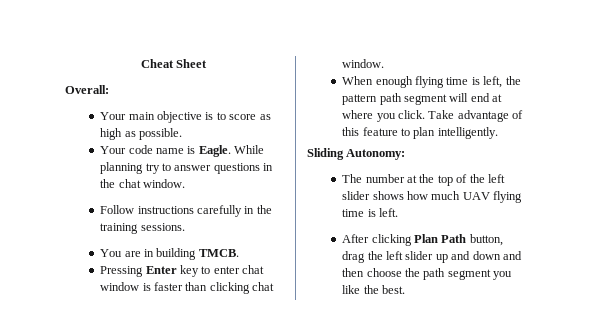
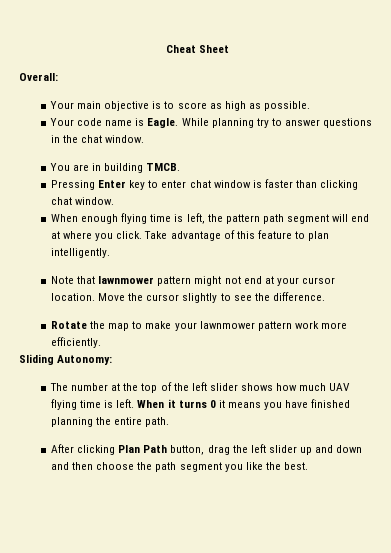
[100,205,272,217] [100,223,185,234] // Follow instructions carefully in the training sessions. -> (145, 139) none
(498, 133) none -> [51,276,335,286] [51,292,325,303] [51,321,347,331] [51,337,102,348] // Note that lawnmower pattern might not end at your cursor location. Move the cursor slightly to see the difference. // Rotate the map to make your lawnmower pattern work more efficiently.
(399, 212) none -> [137,399,351,410] [51,417,170,427] When it turns 0 it means you have finished planning the entire path.

